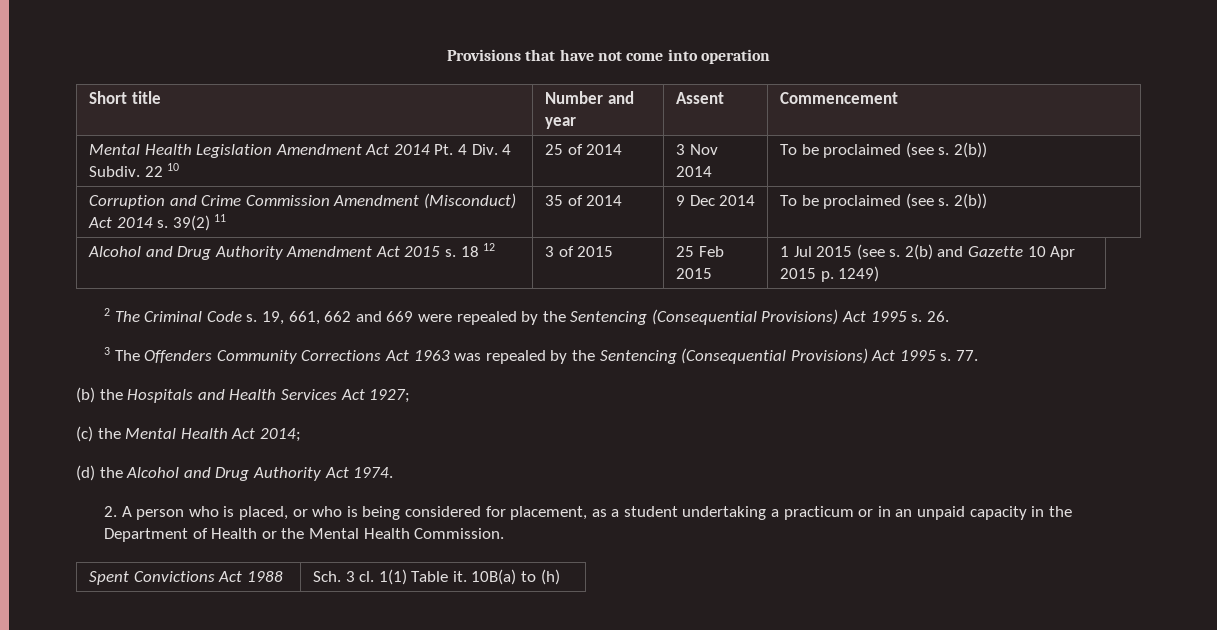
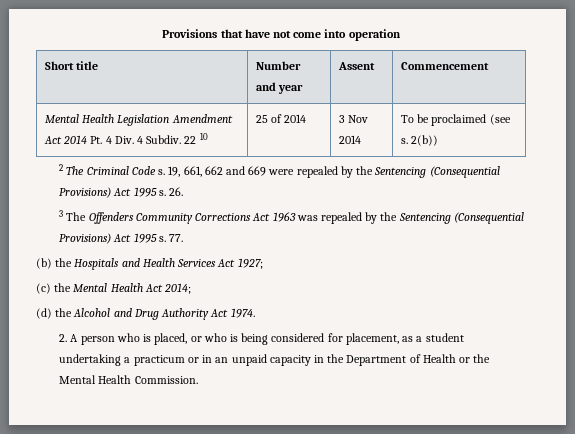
[88,193,516,209] [87,214,227,231] [544,195,623,206] [675,195,756,206] [779,193,987,209] [87,243,496,260] [544,246,614,257] [675,246,724,257] [675,268,712,279] [779,244,1076,260] [779,266,880,282] // Corruption and Crime Commission Amendment (Misconduct) Act 2014 s. 39(2) 11 | 35 of 2014 | 9 Dec 2014 | To be proclaimed (see s. 2(b)) // Alcohol and Drug Authority Amendment Act 2015 s. 18 12 | 3 of 2015 | 25 Feb 2015 | 1 Jul 2015 (see s. 2(b) and Gazette 10 Apr 2015 p. 1249) -> (439, 140) none
[88,571,283,585] [312,569,560,585] // Spent Convictions Act 1988 | Sch. 3 cl. 1(1) Table it. 10B(a) to (h) -> (198, 380) none

